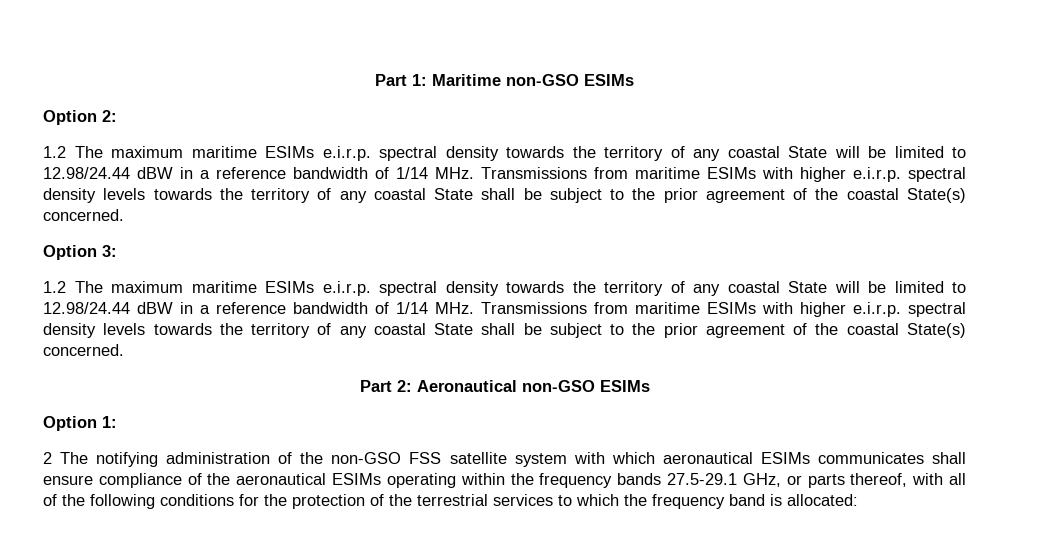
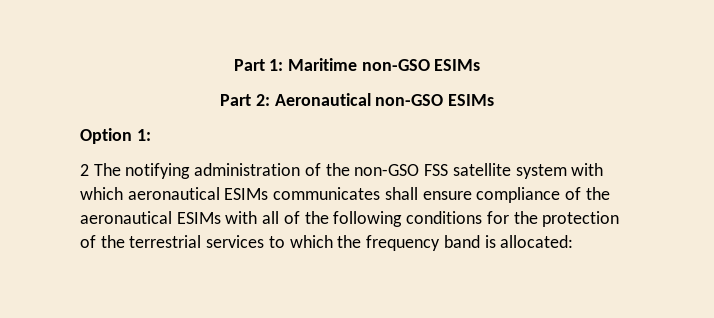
[43,110,117,125] [43,146,966,161] [43,167,966,182] [43,188,967,203] [43,209,124,221] [43,245,117,260] [43,281,966,296] [43,302,966,317] [43,323,967,338] [43,344,124,356] // Option 2: // 1.2 The maximum maritime ESIMs e.i.r.p. spectral density towards the territory of any coastal State will be limited to 12.98/24.44 dBW in a reference bandwidth of 1/14 MHz. Transmissions from maritime ESIMs with higher e.i.r.p. spectral density levels towards the territory of any coastal State shall be subject to the prior agreement of the coastal State(s) concerned. // Option 3: // 1.2 The maximum maritime ESIMs e.i.r.p. spectral density towards the territory of any coastal State will be limited to 12.98/24.44 dBW in a reference bandwidth of 1/14 MHz. Transmissions from maritime ESIMs with higher e.i.r.p. spectral density levels towards the territory of any coastal State shall be subject to the prior agreement of the coastal State(s) concerned. -> (481, 65) none
[386,473,908,488] operating within the frequency bands 27.5-29.1 GHz, or parts thereof, -> (221, 218) none

